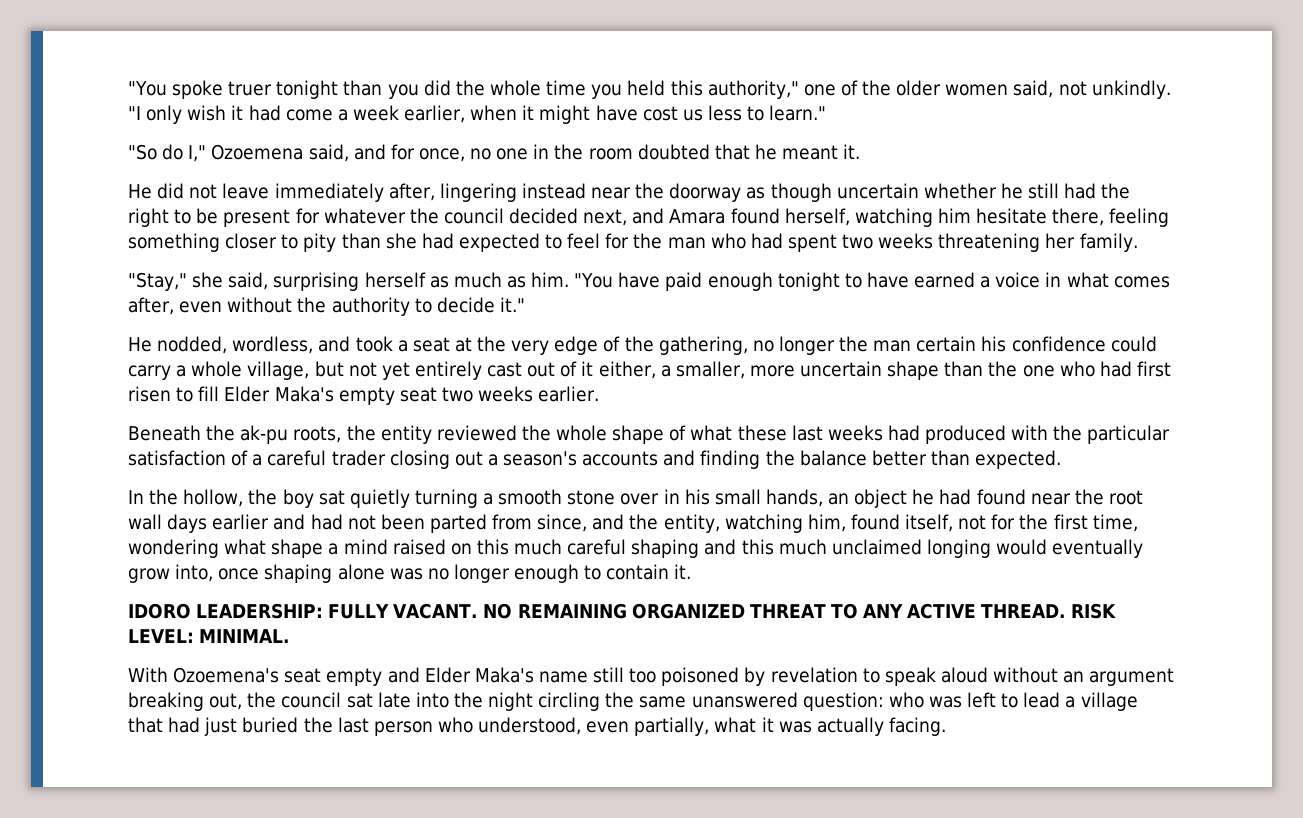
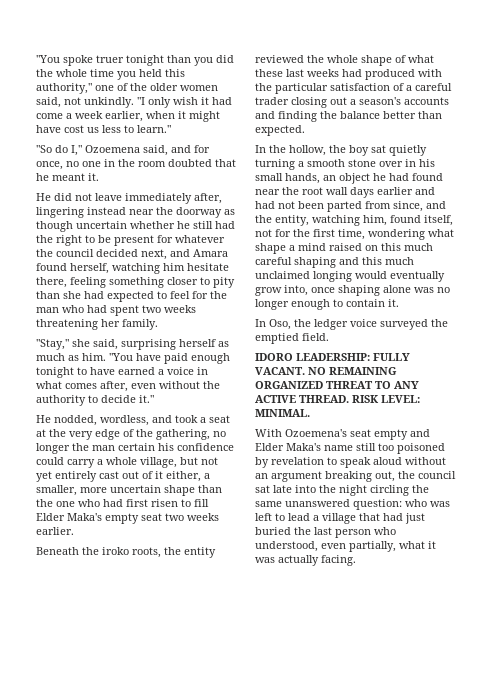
[240,425,289,444] ak-pu -> [102,547,129,555] iroko
(692, 571) none -> [255,319,448,330] [255,333,329,344] // In Oso, the ledger voice surveyed the emptied field.

